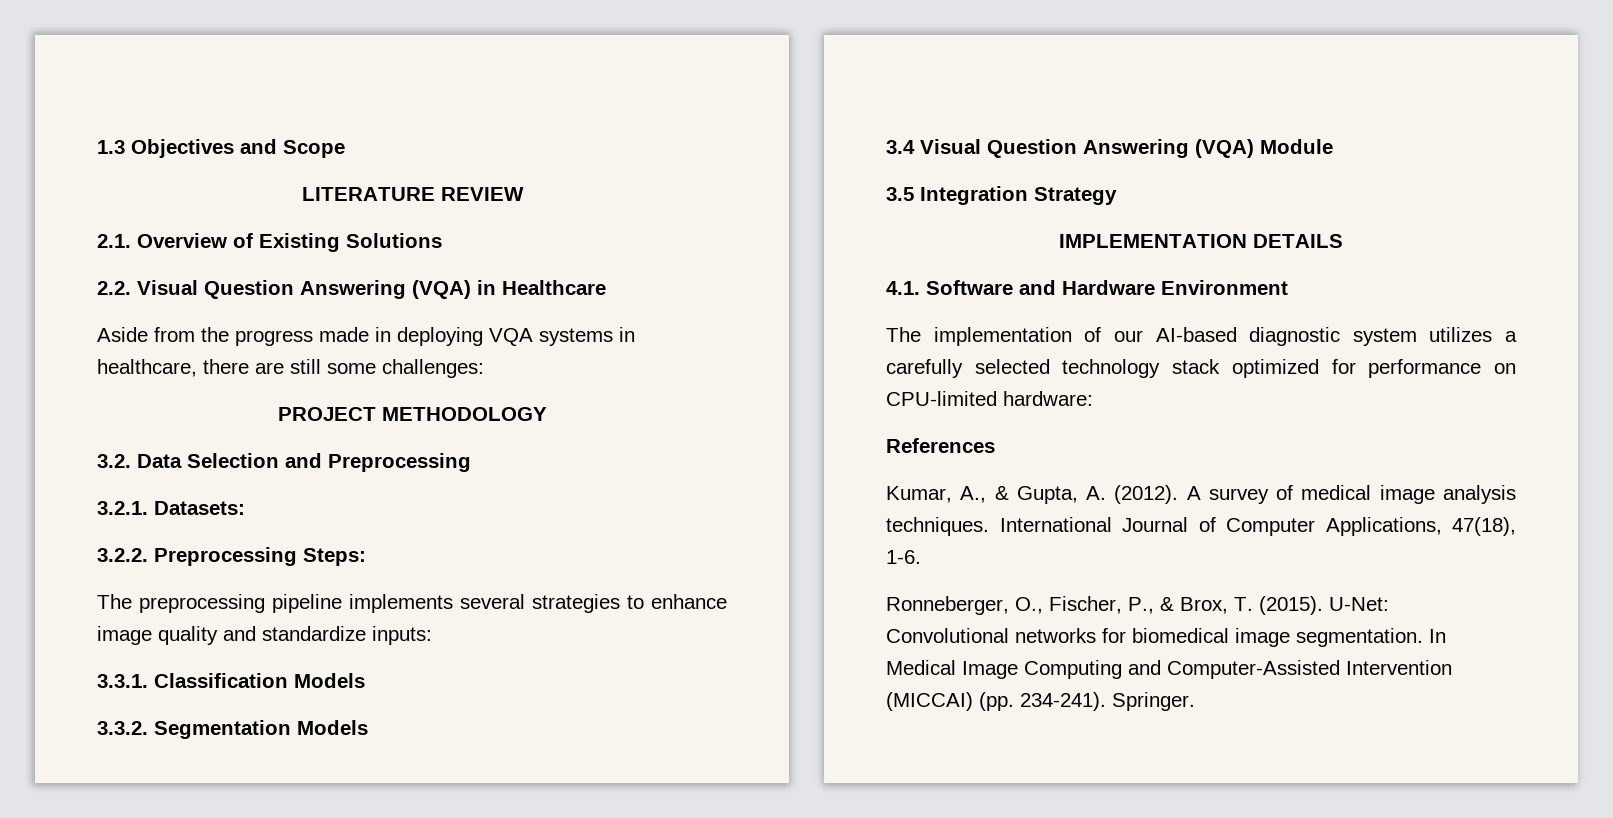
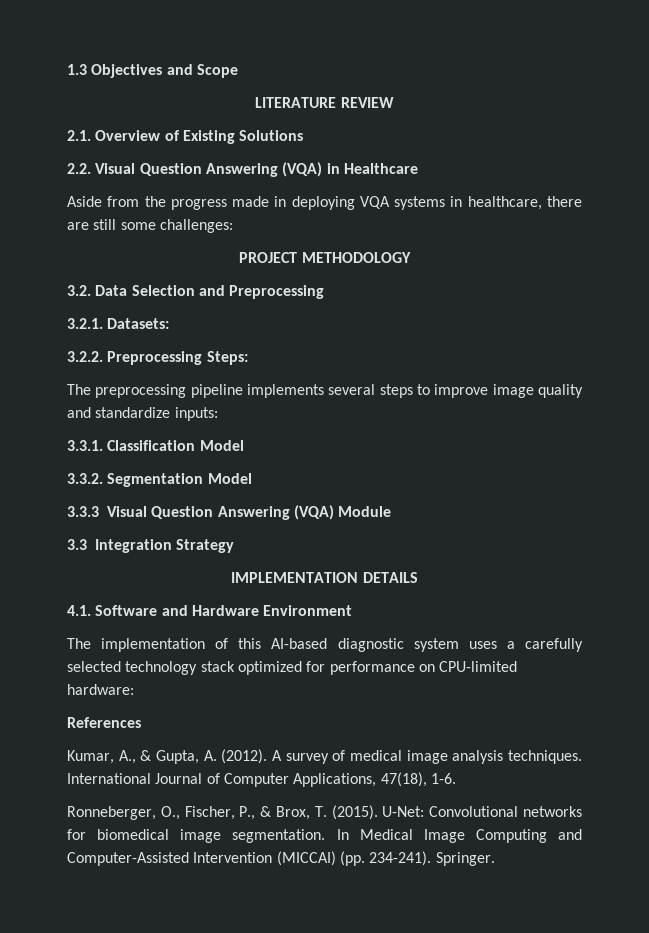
[532,594,727,613] strategies to enhance -> [379,384,489,398] steps to improve
[294,673,365,688] Models -> [199,440,244,451] Model
[297,720,368,735] [886,140,915,154] Models // 3.4 -> [207,473,252,484] [67,506,99,517] Model // 3.3.3
[886,187,914,201] 3.5 -> [67,539,87,550] 3.3
[1113,330,1143,342] our -> [238,638,262,649] this
[1429,327,1493,342] utilizes -> [468,641,497,649] uses

